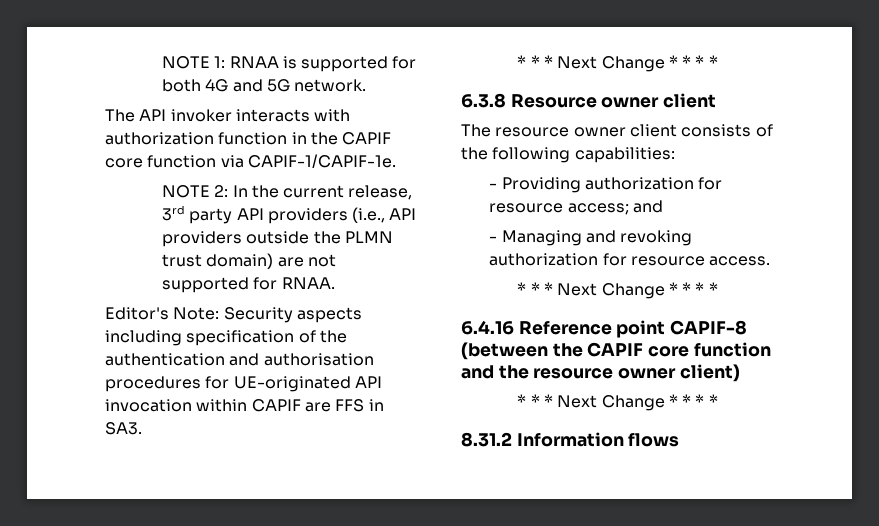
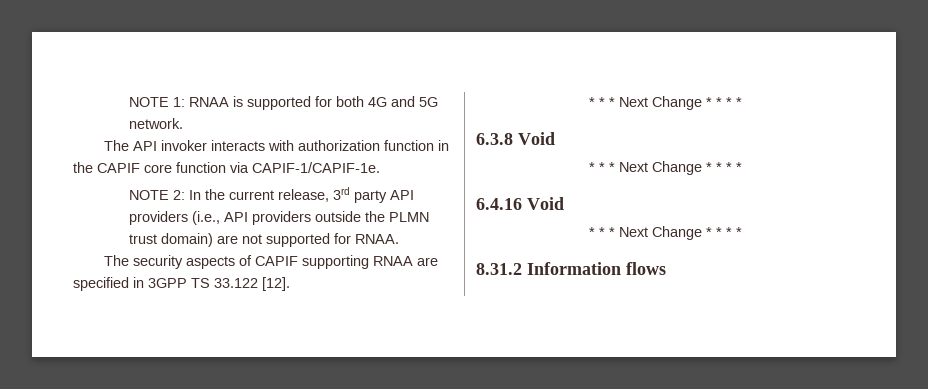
[105,307,362,323] [105,330,347,346] [105,353,374,366] [105,376,382,392] [105,399,384,412] [105,422,142,435] Editor's Note: Security aspects including specification of the authentication and authorisation procedures for UE-originated API invocation within CAPIF are FFS in SA3. -> [103,255,438,269] [73,277,290,291] The security aspects of CAPIF supporting RNAA are specified in 3GPP TS 33.122 [12].
[510,93,717,108] [461,124,773,137] [461,147,675,163] [489,177,723,193] [489,200,664,215] [489,230,693,246] [489,253,771,266] Resource owner client // The resource owner client consists of the following capabilities: // - Providing authorization for resource access; and // - Managing and revoking authorization for resource access. -> [518,132,555,145] Void
[518,320,748,338] [461,342,771,360] [461,364,740,382] Reference point CAPIF-8 (between the CAPIF core function and the resource owner client) -> [527,197,564,210] Void

